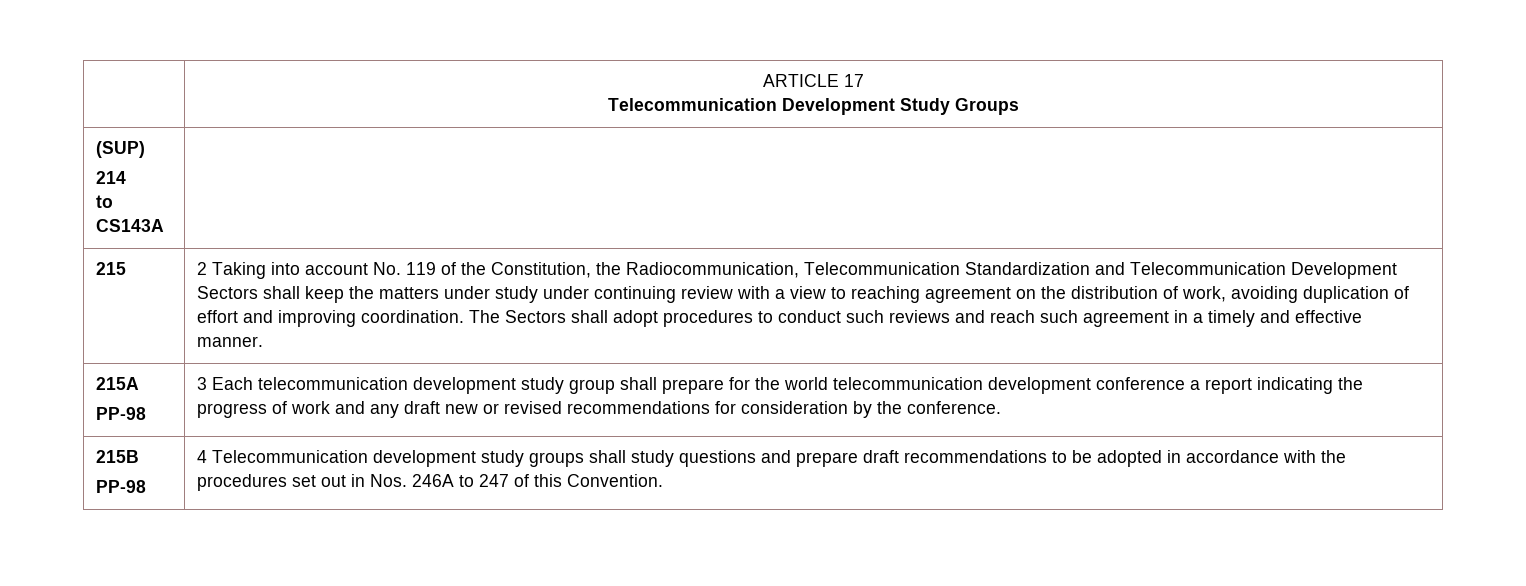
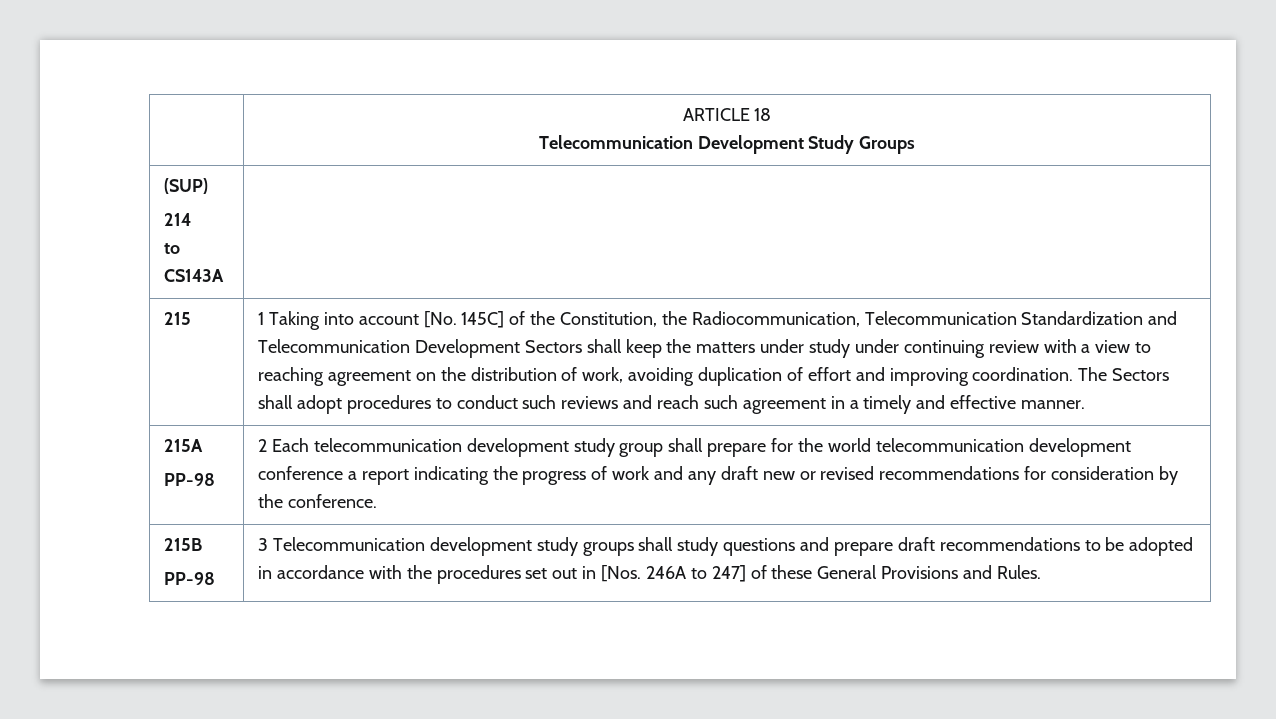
[844,74,864,87] 17 -> [754,108,772,121] 18
[196,262,207,275] 2 -> [258,312,265,325] 1
[372,262,436,275] No. 119 -> [423,311,505,328] [No. 145C]
[196,377,207,390] 3 -> [258,439,268,452] 2
[196,450,207,463] 4 -> [258,538,269,551] 3
[369,474,407,487] Nos. -> [601,565,642,582] [Nos.
[478,474,663,487] 247 of this Convention. -> [711,565,1041,582] 247] of these General Provisions and Rules.

